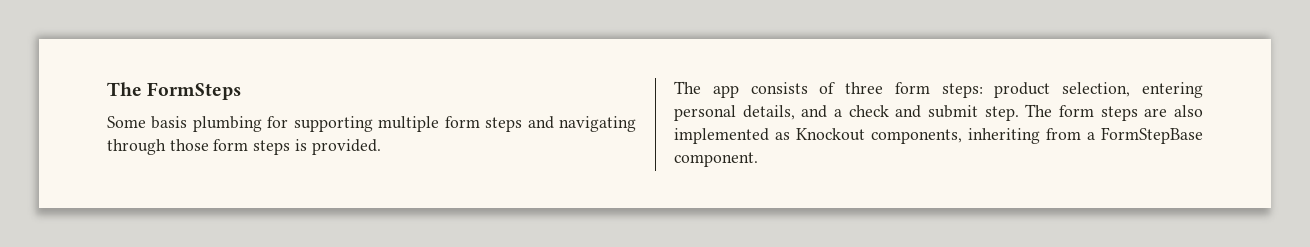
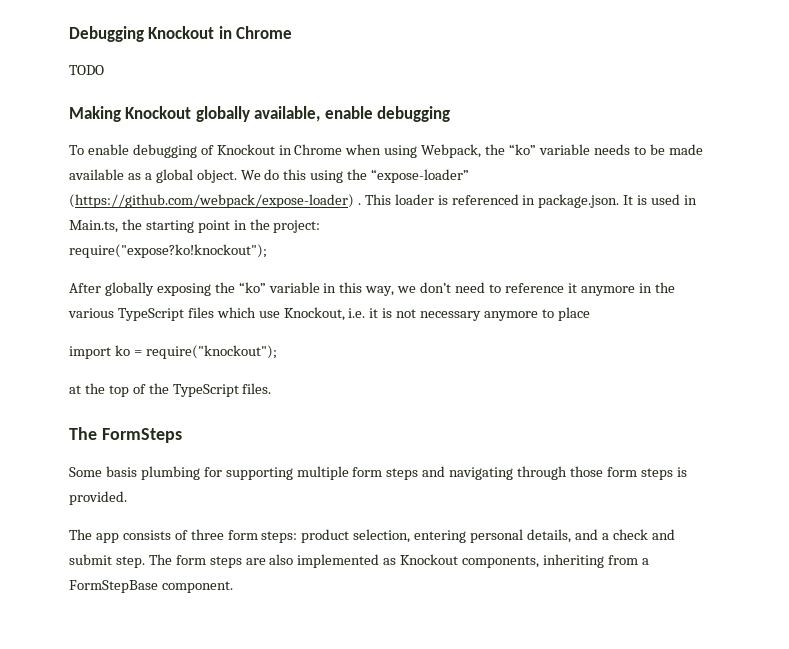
(107, 89) none -> [69,26,293,42] [69,65,104,75] [69,106,451,122] [69,144,703,158] [69,169,470,183] [69,194,698,208] [69,219,321,233] [69,244,267,258] [69,282,675,296] [68,307,590,321] [69,345,277,359] [69,383,272,397] Debugging Knockout in Chrome // TODO // Making Knockout globally available, enable debugging // To enable debugging of Knockout in Chrome when using Webpack, the “ko” variable needs to be made available as a global object. We do this using the “expose-loader” (https://github.com/webpack/expose-loader) . This loader is referenced in package.json. It is used in Main.ts, the starting point in the project: // require("expose?ko!knockout"); // After globally exposing the “ko” variable in this way, we don’t need to reference it anymore in the various TypeScript files which use Knockout, i.e. it is not necessary anymore to place // import ko = require("knockout"); // at the top of the TypeScript files. //

